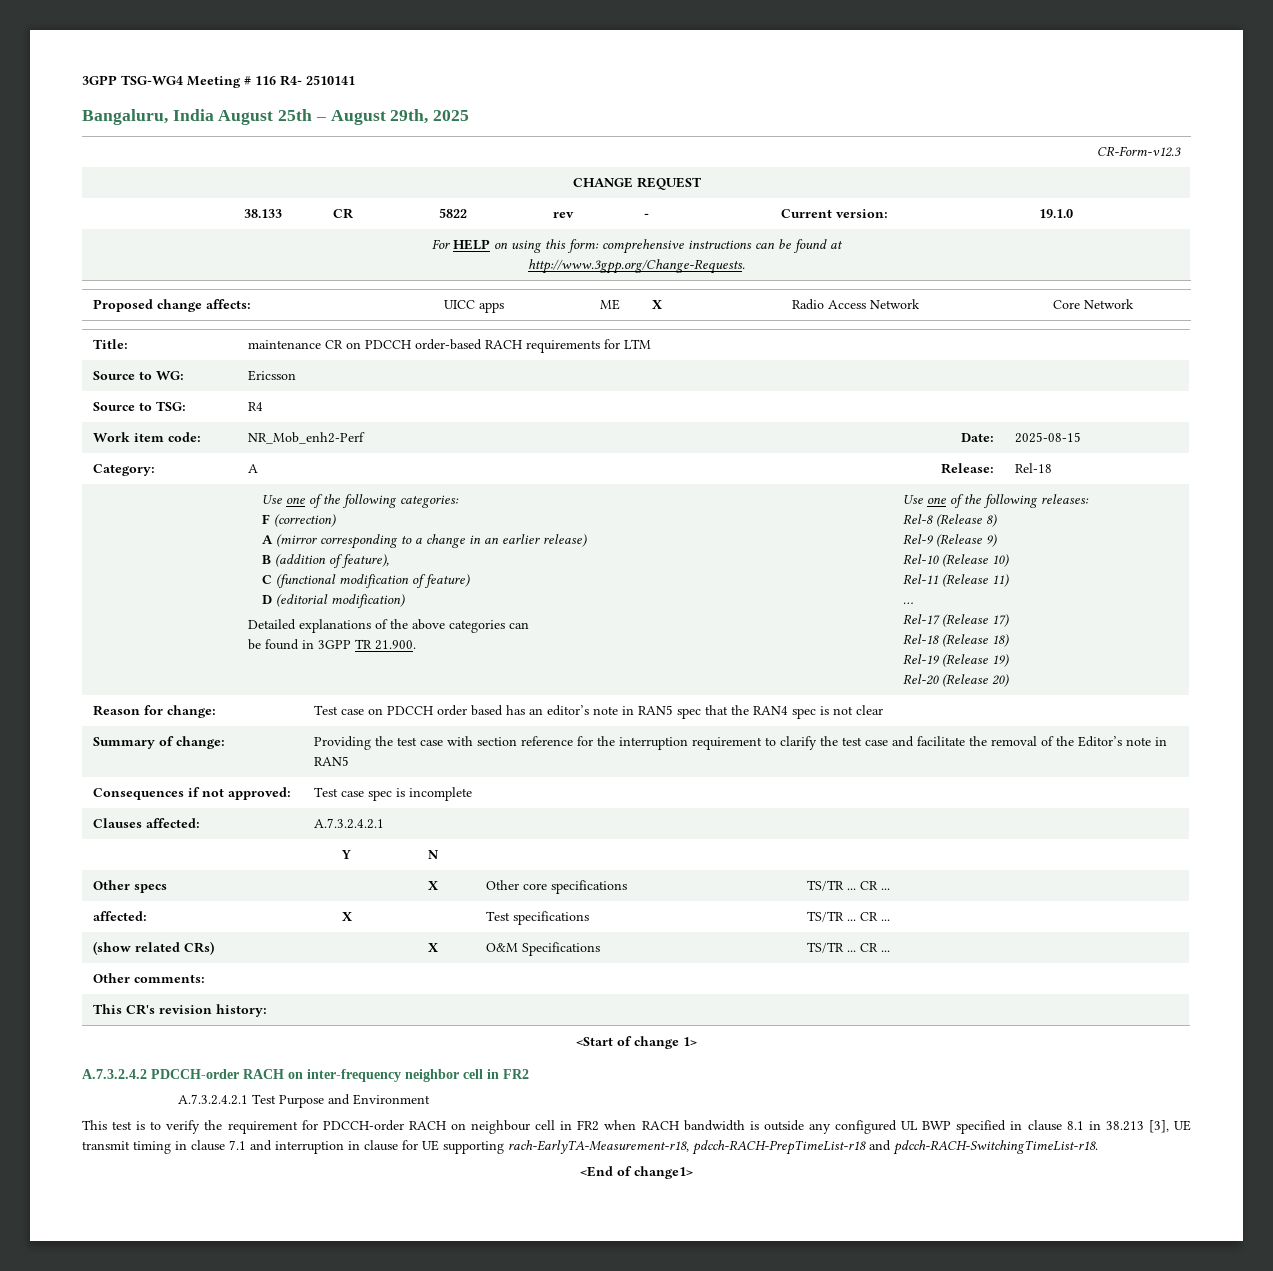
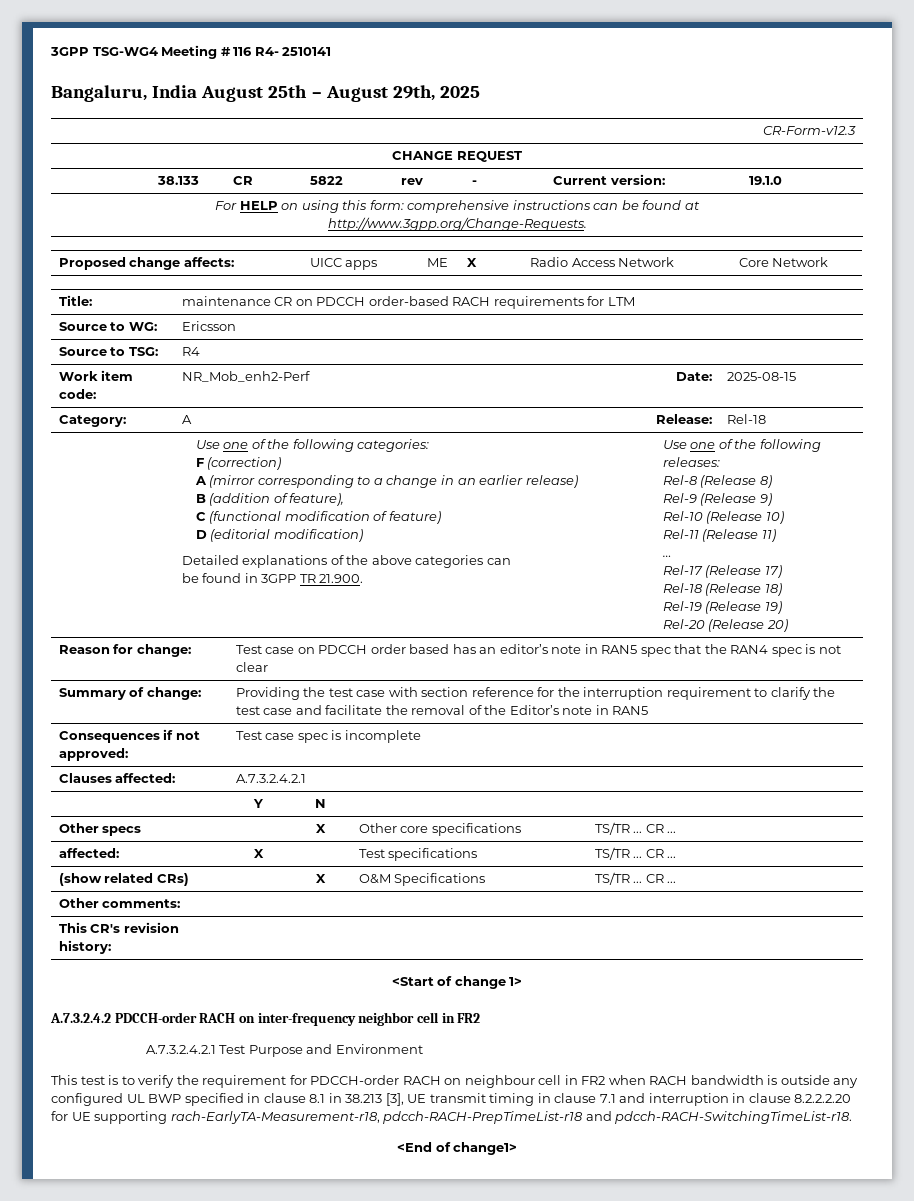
(398, 1145) none -> [794,1094,852,1103] 8.2.2.2.20

